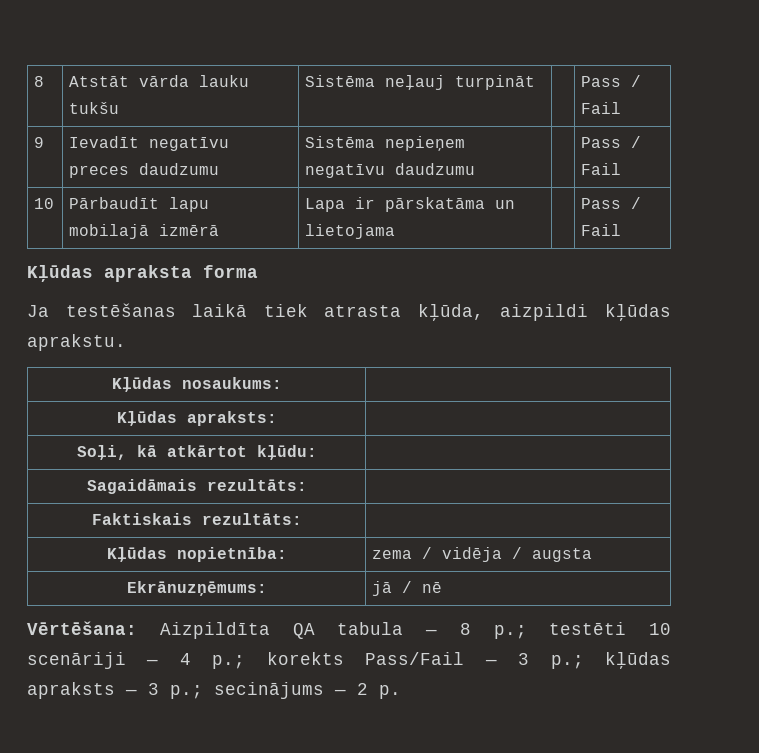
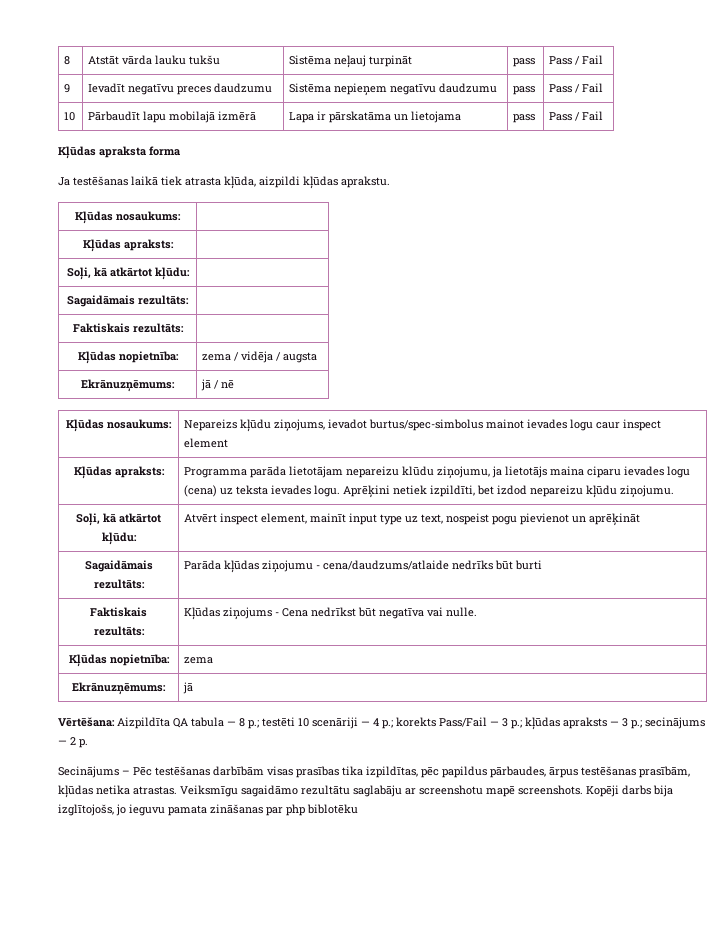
(536, 82) none -> [513,58,536,67] pass
(476, 169) none -> [513,86,536,95] pass
(396, 231) none -> [513,114,536,123] pass
(443, 587) none -> [66,419,172,432] [184,419,662,432] [184,438,229,448] [73,466,165,479] [184,466,691,479] [184,485,675,498] [76,513,161,526] [101,532,137,545] [184,513,641,526] [84,560,153,572] [93,579,145,589] [184,560,543,573] [90,607,147,617] [93,626,145,636] [184,607,478,620] [68,654,170,667] [184,657,214,664] [72,682,166,695] [183,682,194,694] // Kļūdas nosaukums: | Nepareizs kļūdu ziņojums, ievadot burtus/spec-simbolus mainot ievades logu caur inspect element // Kļūdas apraksts: | Programma parāda lietotājam nepareizu klūdu ziņojumu, ja lietotājs maina ciparu ievades logu (cena) uz teksta ievades logu. Aprēķini netiek izpildīti, bet izdod nepareizu kļūdu ziņojumu. // Soļi, kā atkārtot kļūdu: | Atvērt inspect element, mainīt input type uz text, nospeist pogu pievienot un aprēķināt // Sagaidāmais rezultāts: | Parāda kļūdas ziņojumu - cena/daudzums/atlaide nedrīks būt burti // Faktiskais rezultāts: | Kļūdas ziņojums - Cena nedrīkst būt negatīva vai nulle. // Kļūdas nopietnība: | zema // Ekrānuzņēmums: | jā
(401, 692) none -> [58,766,690,778] [58,785,673,798] [58,804,358,816] // Secinājums – Pēc testēšanas darbībām visas prasības tika izpildītas, pēc papildus pārbaudes, ārpus testēšanas prasībām, kļūdas netika atrastas. Veiksmīgu sagaidāmo rezultātu saglabāju ar screenshotu mapē screenshots. Kopēji darbs bija izglītojošs, jo ieguvu pamata zināšanas par php biblotēku

